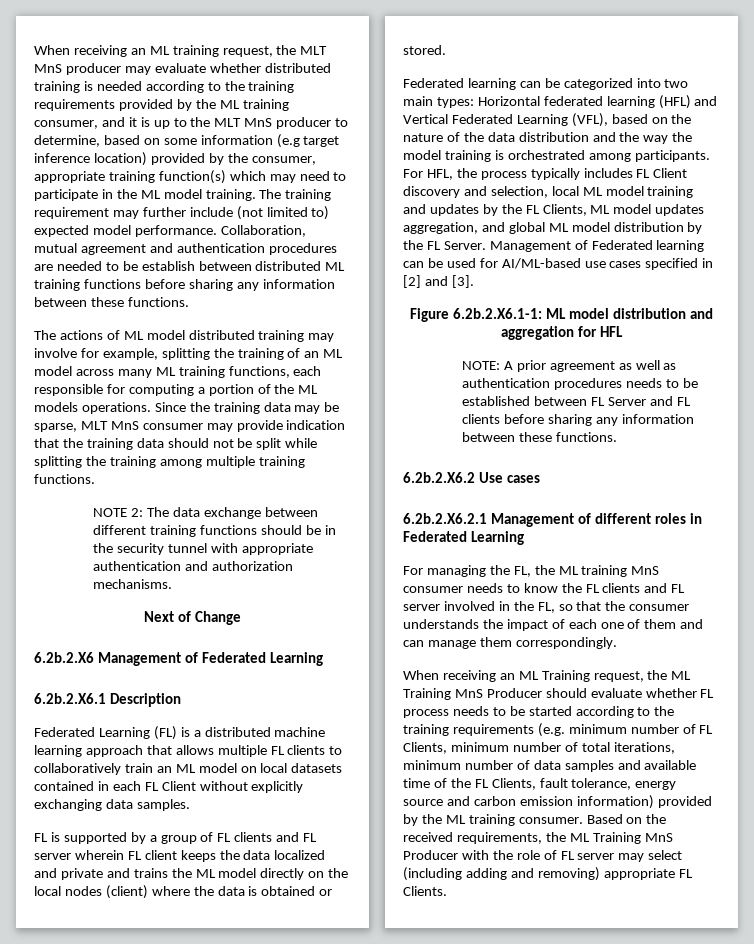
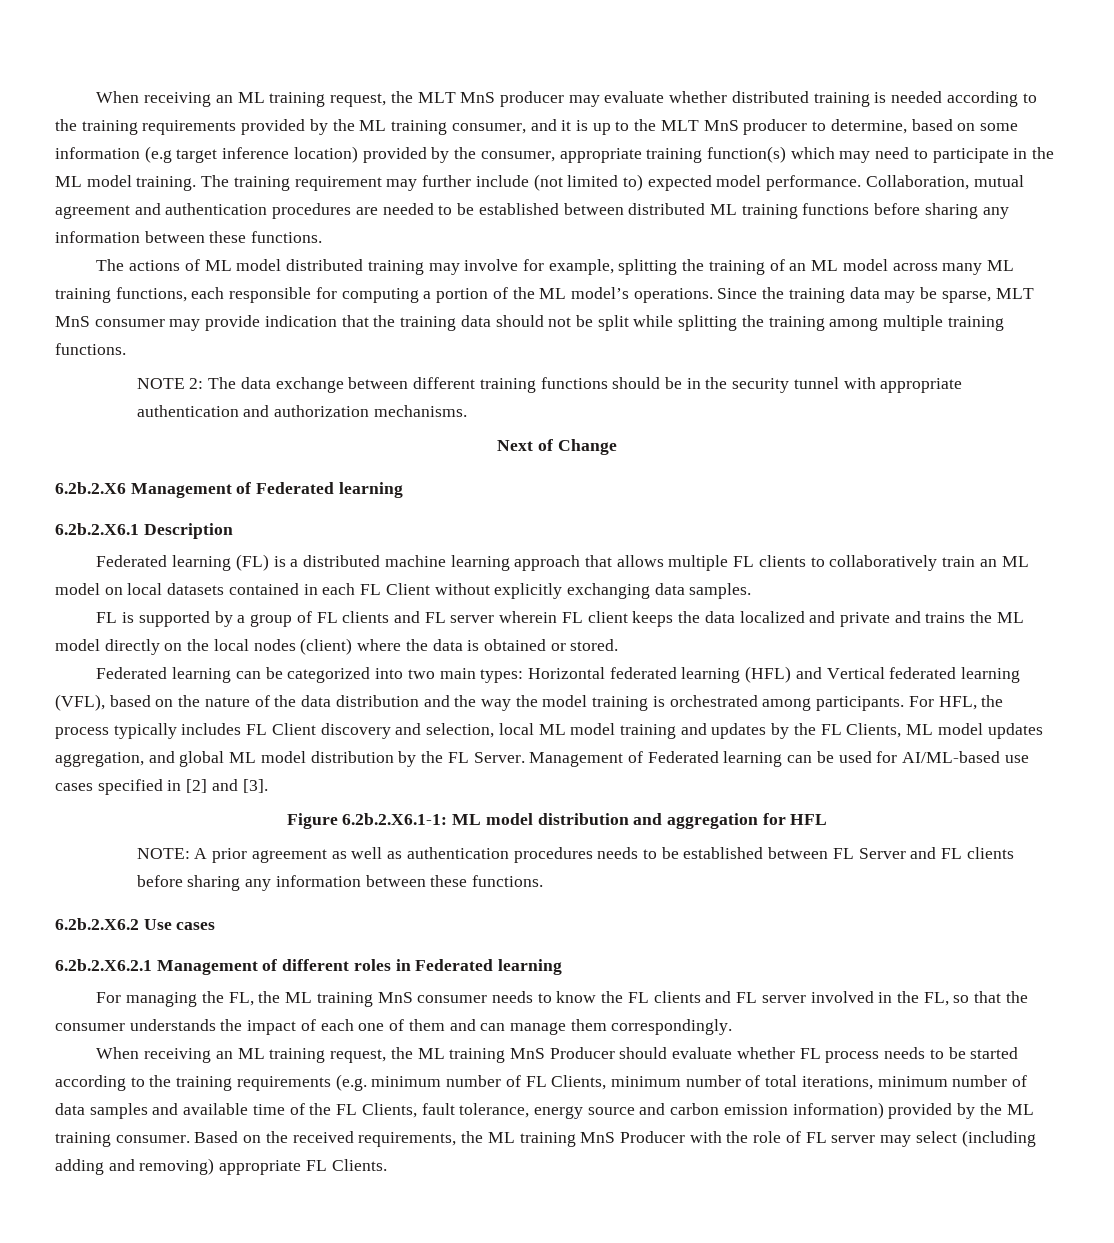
[141,261,195,271] establish -> [478,203,559,215] established
[34,402,78,412] models -> [570,287,629,299] model’s
[269,652,323,666] Learning -> [338,482,403,498] learning
[98,727,150,739] Learning -> [172,555,232,571] learning
[451,114,568,126] Federated Learning -> [889,667,1021,683] federated learning
[470,531,524,545] Learning -> [498,959,563,975] learning
[541,670,590,682] Training -> [269,1048,326,1063] training
[403,688,451,700] Training -> [449,1048,506,1063] training
[592,832,641,844] Training -> [519,1132,576,1147] training

